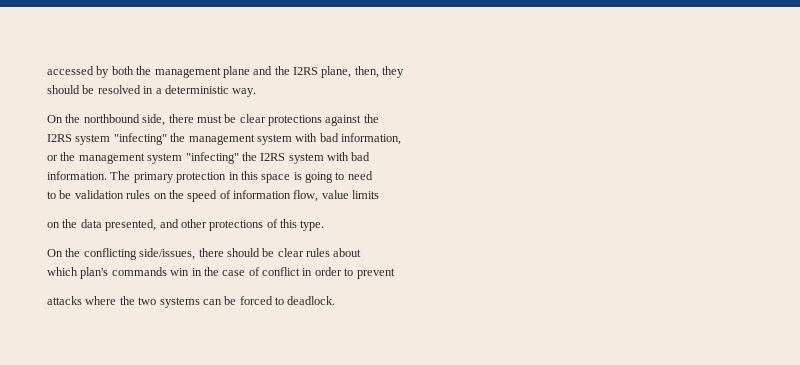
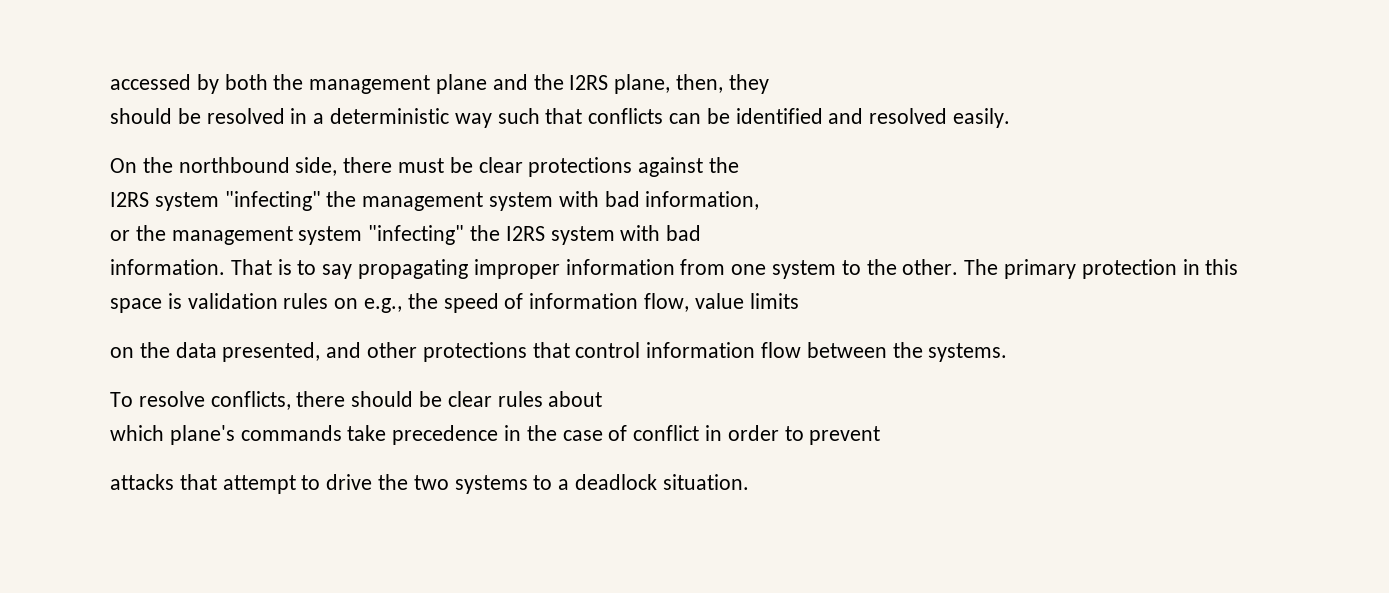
[232,88,257,97] way. -> [454,108,1011,128] way such that conflicts can be identified and resolved easily.
(107, 175) none -> [230,259,959,279] That is to say propagating improper information from one system to the other.
[305,171,373,183] [47,190,72,199] going to need // to be -> (182, 301) none
(167, 196) none -> [364,298,403,313] e.g.,
[266,219,325,231] [47,248,196,260] of this type. // On the conflicting side/issues, -> [532,342,1008,362] [110,391,291,410] that control information flow between the systems. // To resolve conflicts,
[80,267,190,279] plan's commands win -> [169,425,499,445] plane's commands take precedence
[85,296,336,308] where the two systems can be forced to deadlock. -> [179,474,749,494] that attempt to drive the two systems to a deadlock situation.

